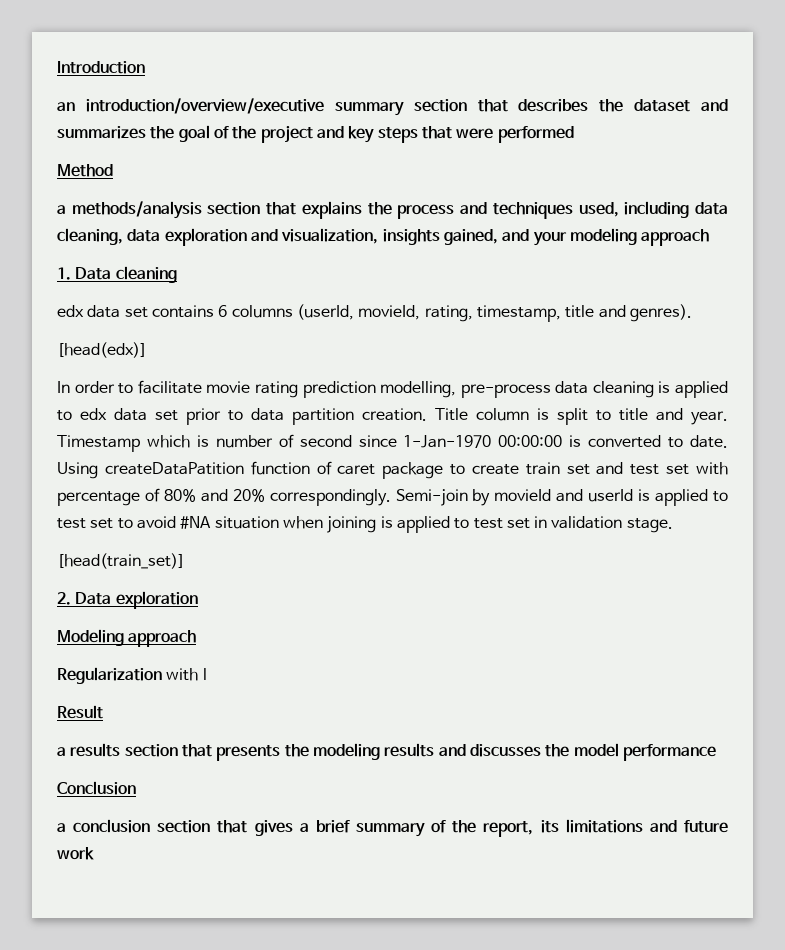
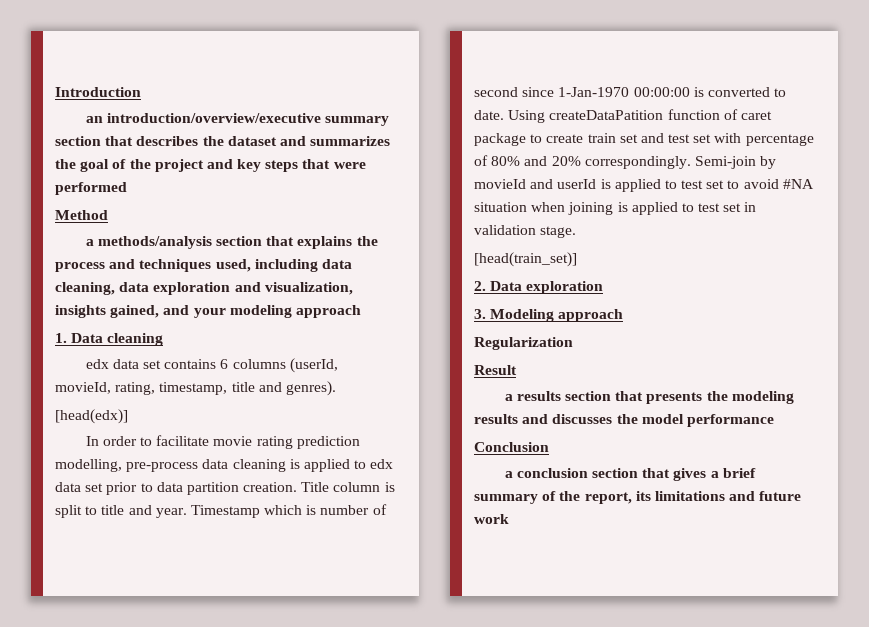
(198, 600) none -> [474,309,486,319] 3.
[166,668,207,681] with l -> (573, 343) none

